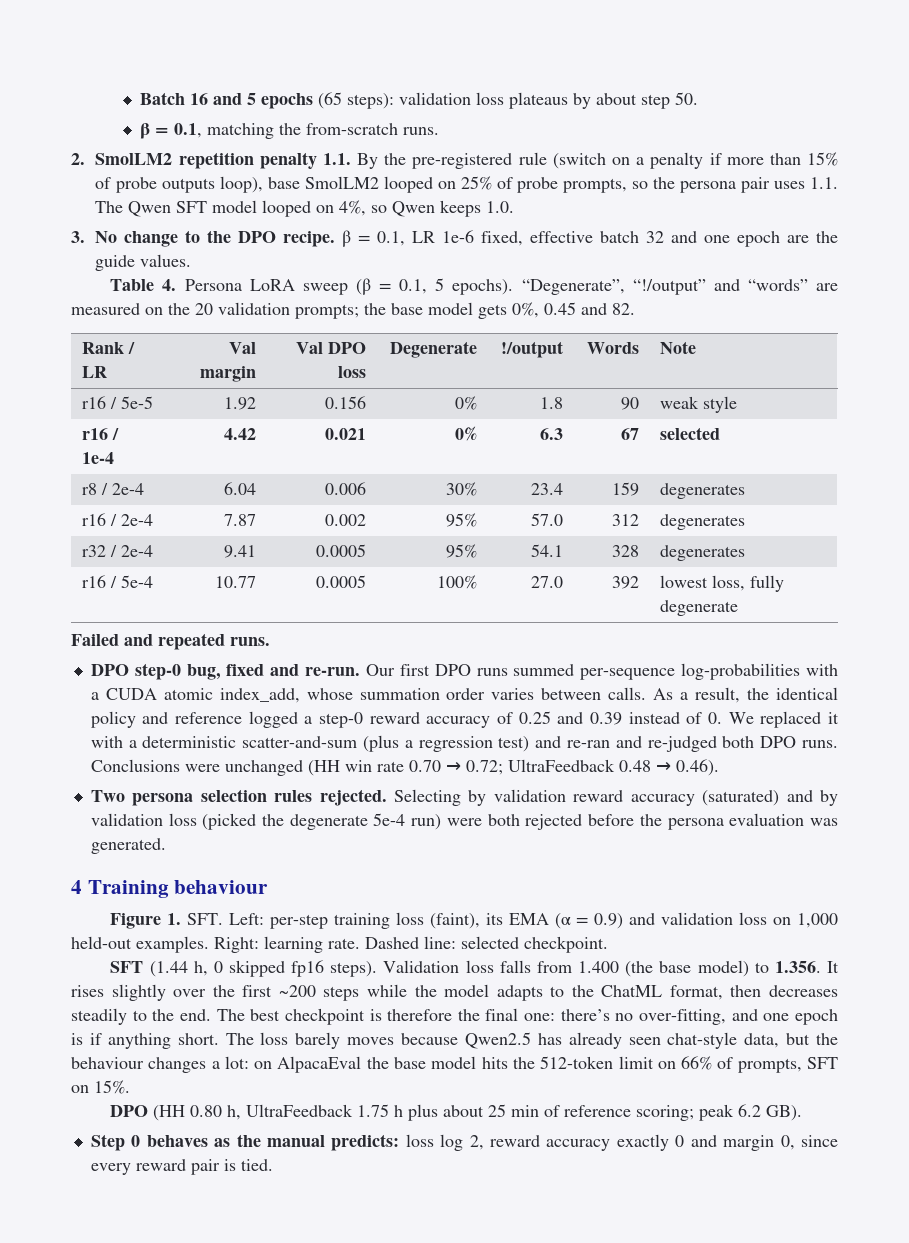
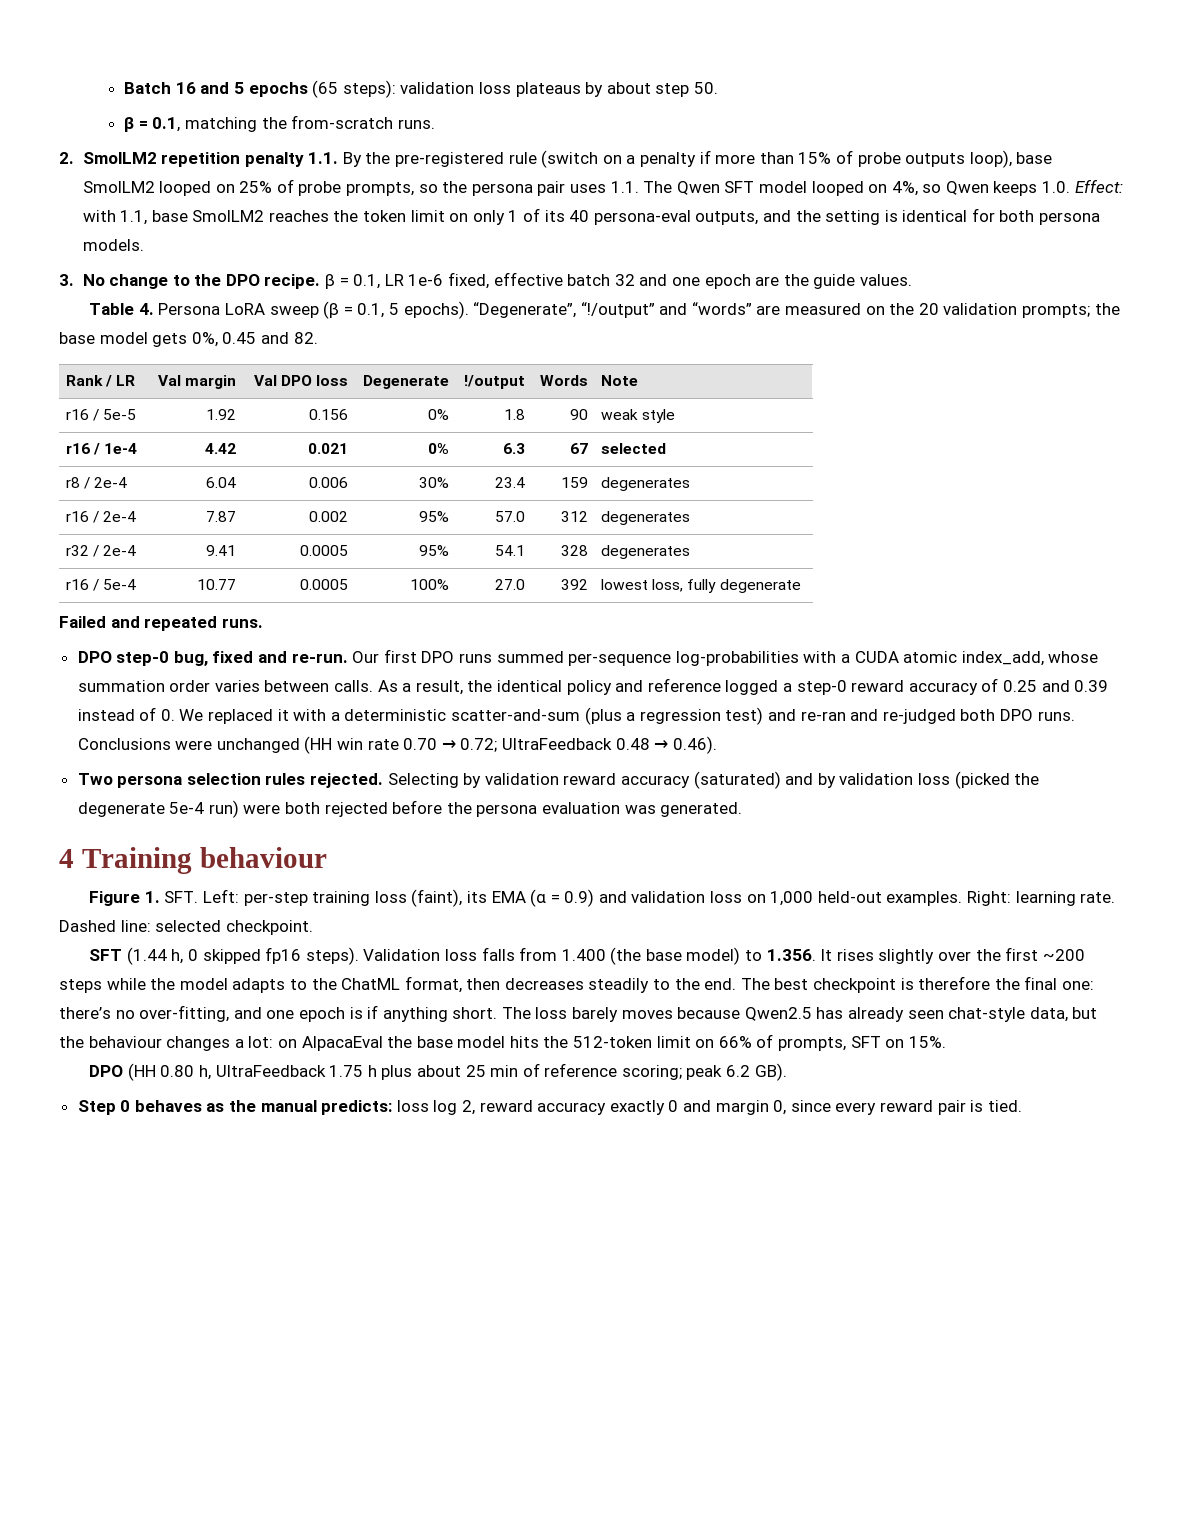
(515, 207) none -> [1074,179,1123,193] [82,208,1101,225] [82,239,144,251] Effect: with 1.1, base SmolLM2 reaches the token limit on only 1 of its 40 persona-eval outputs, and the setting is identical for both persona models.

